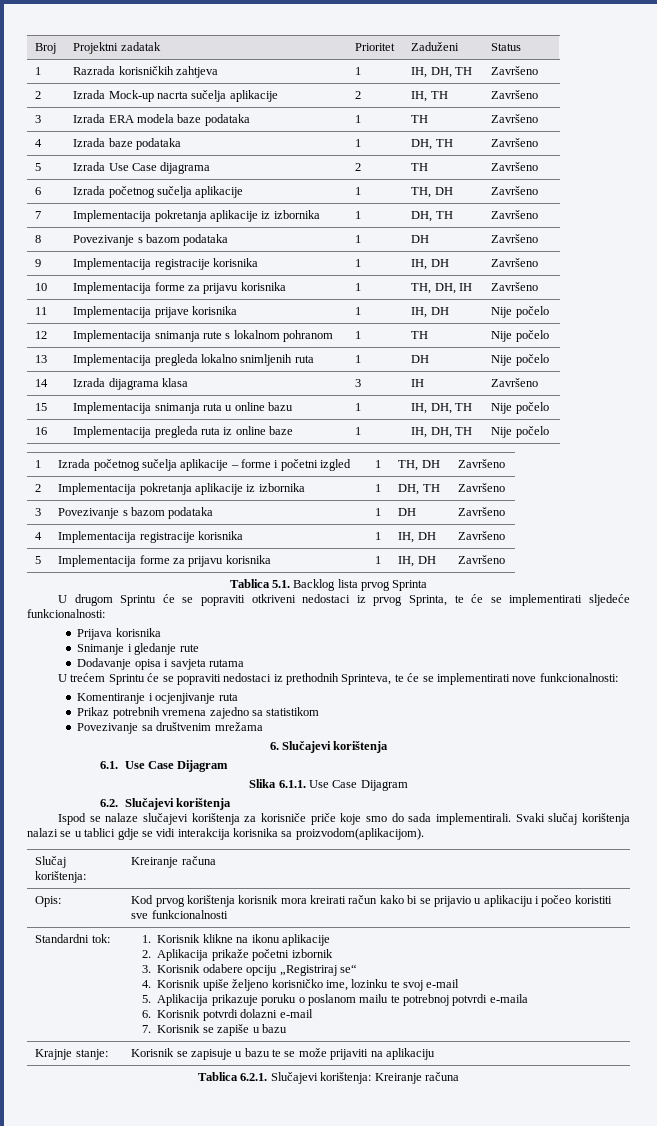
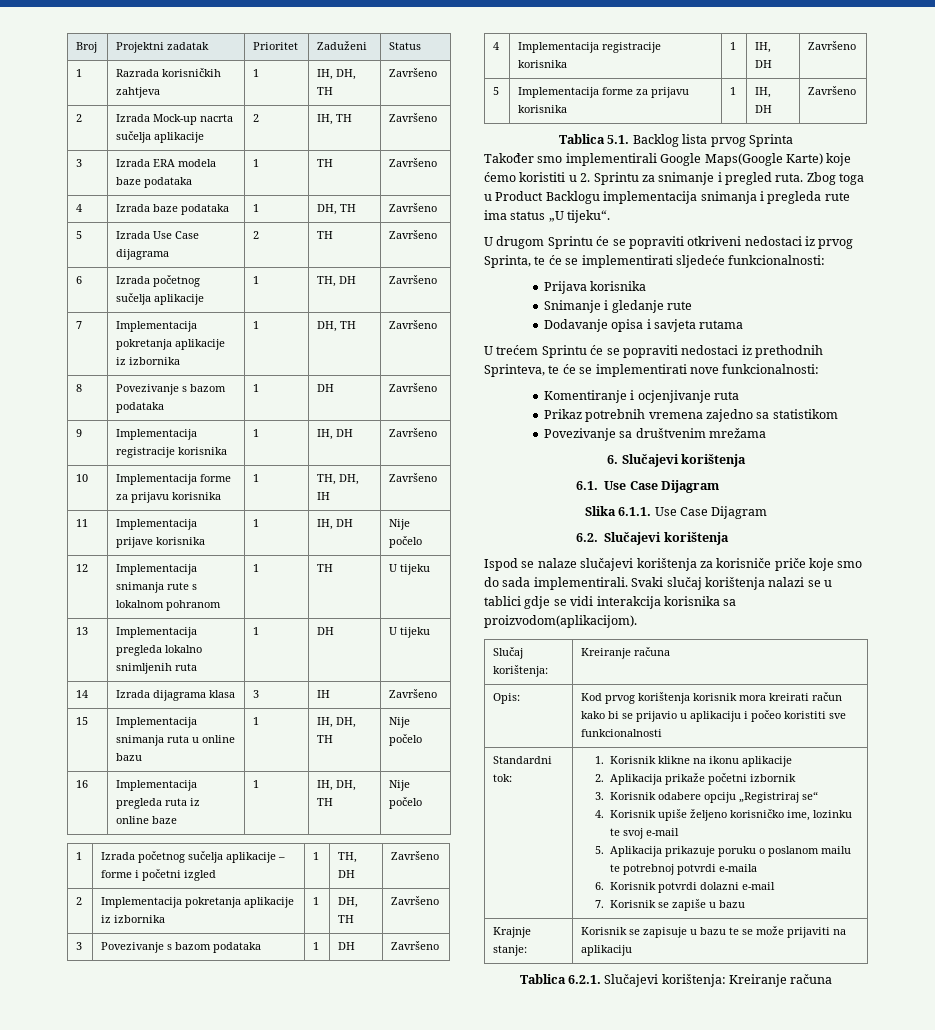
[491,330,549,342] Nije počelo -> [389,564,431,575] U tijeku
[491,354,549,366] Nije počelo -> [389,627,431,638] U tijeku
(428, 585) none -> [484,153,852,166] [484,172,865,185] [484,191,850,204] [484,210,611,223] // Također smo implementirali Google Maps(Google Karte) koje ćemo koristiti u 2. Sprintu za snimanje i pregled ruta. Zbog toga u Product Backlogu implementacija snimanja i pregleda rute ima status „U tijeku“.

